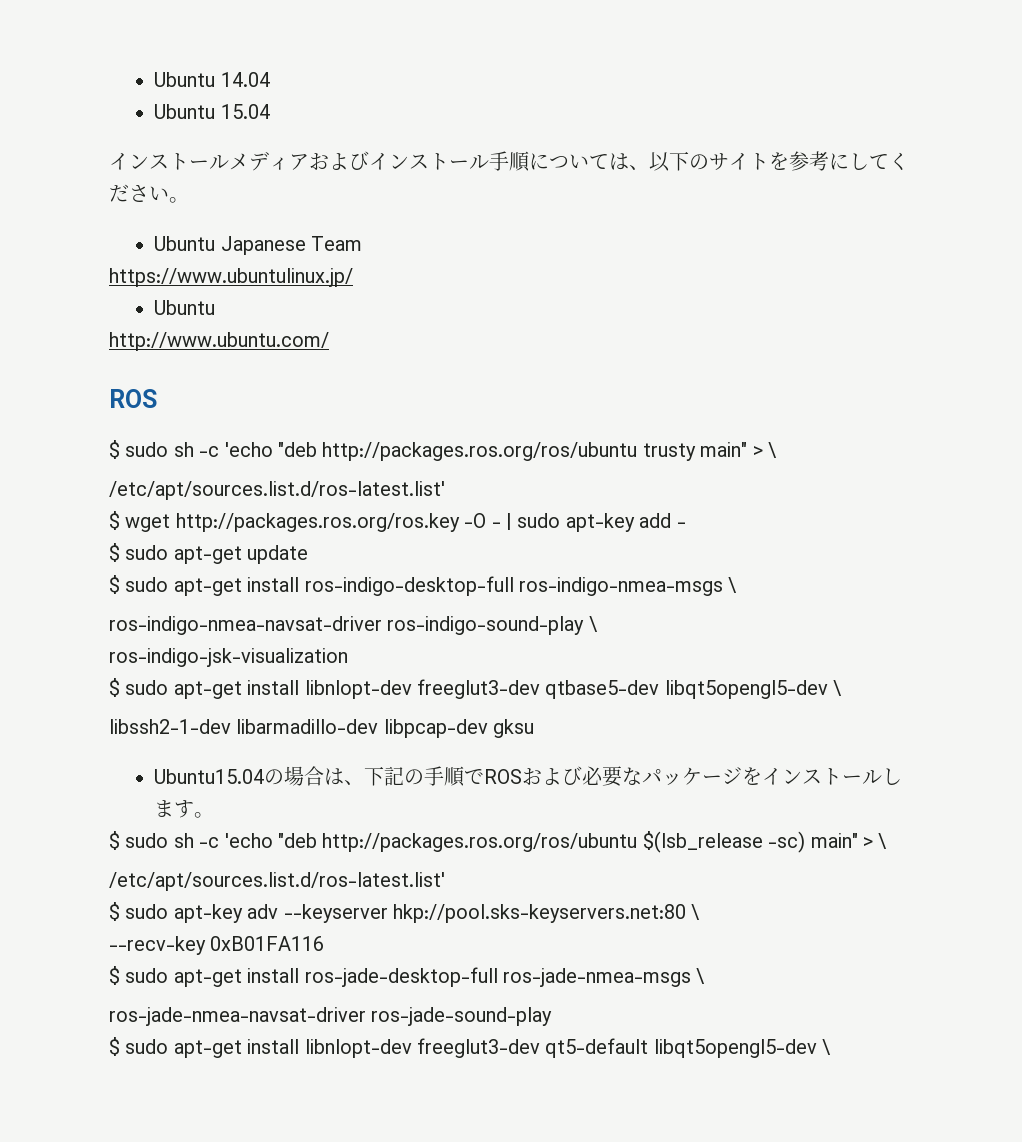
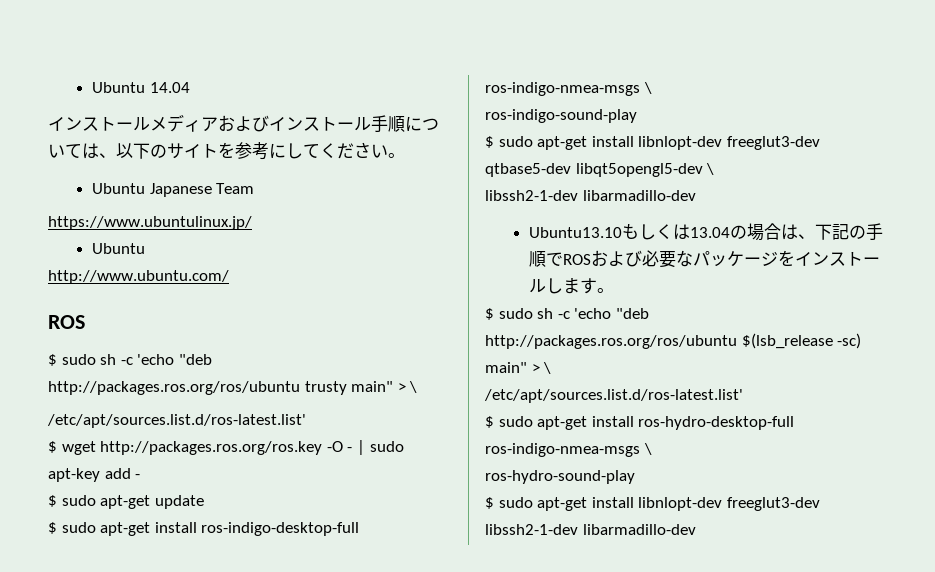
[154,104,270,119] // Ubuntu 15.04 -> (190, 87) none
[109,616,382,635] ros-indigo-nmea-navsat-driver -> (652, 88) none
[588,616,598,632] [109,648,348,667] \ // ros-indigo-jsk-visualization -> (637, 116) none
[383,719,535,738] [154,769,265,784] libpcap-dev gksu // Ubuntu15.04 -> [529,223,731,240] // Ubuntu13.10もしくは13.04
[173,904,701,923] [109,936,325,955] [109,966,706,987] [109,1007,553,1026] [109,1037,832,1058] apt-key adv --keyserver hkp://pool.sks-keyservers.net:80 \ // --recv-key 0xB01FA116 // $ sudo apt-get install ros-jade-desktop-full ros-jade-nmea-msgs \ // ros-jade-nmea-navsat-driver ros-jade-sound-play // $ sudo apt-get install libnlopt-dev freeglut3-dev qt5-default libqt5opengl5-dev \ -> [537,416,795,430] [485,443,652,457] [485,470,635,484] [485,497,820,511] [485,524,696,535] apt-get install ros-hydro-desktop-full ros-indigo-nmea-msgs \ // ros-hydro-sound-play // $ sudo apt-get install libnlopt-dev freeglut3-dev libssh2-1-dev libarmadillo-dev

